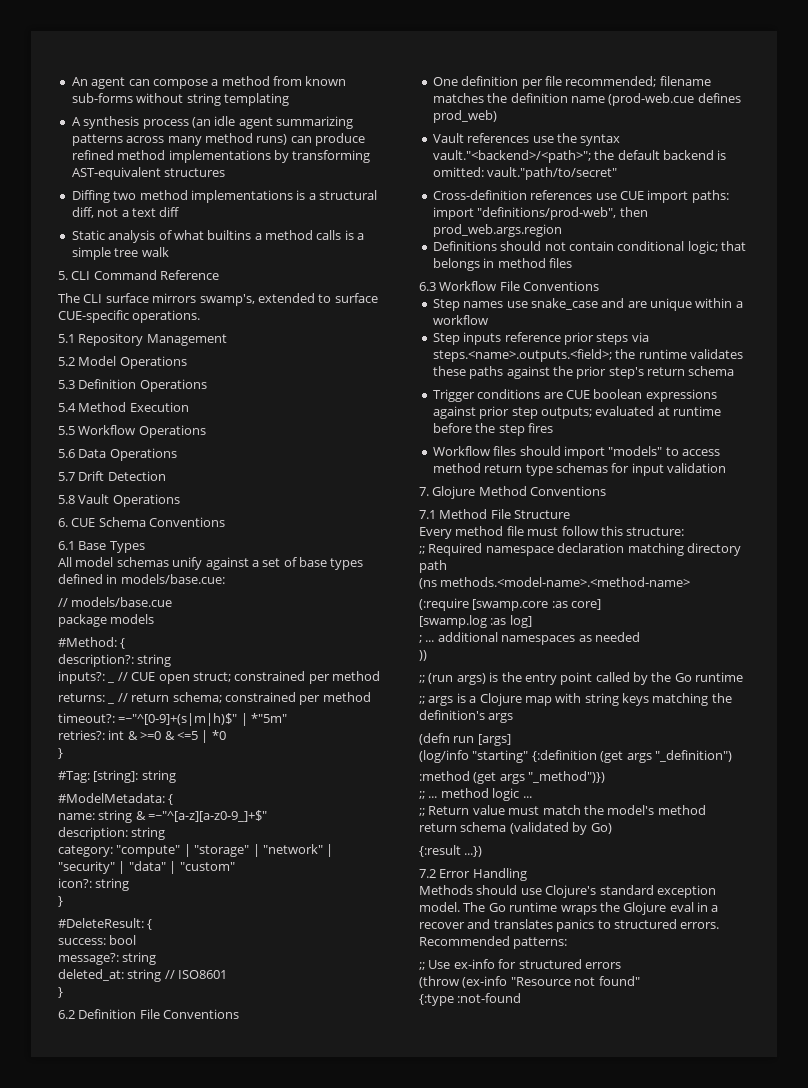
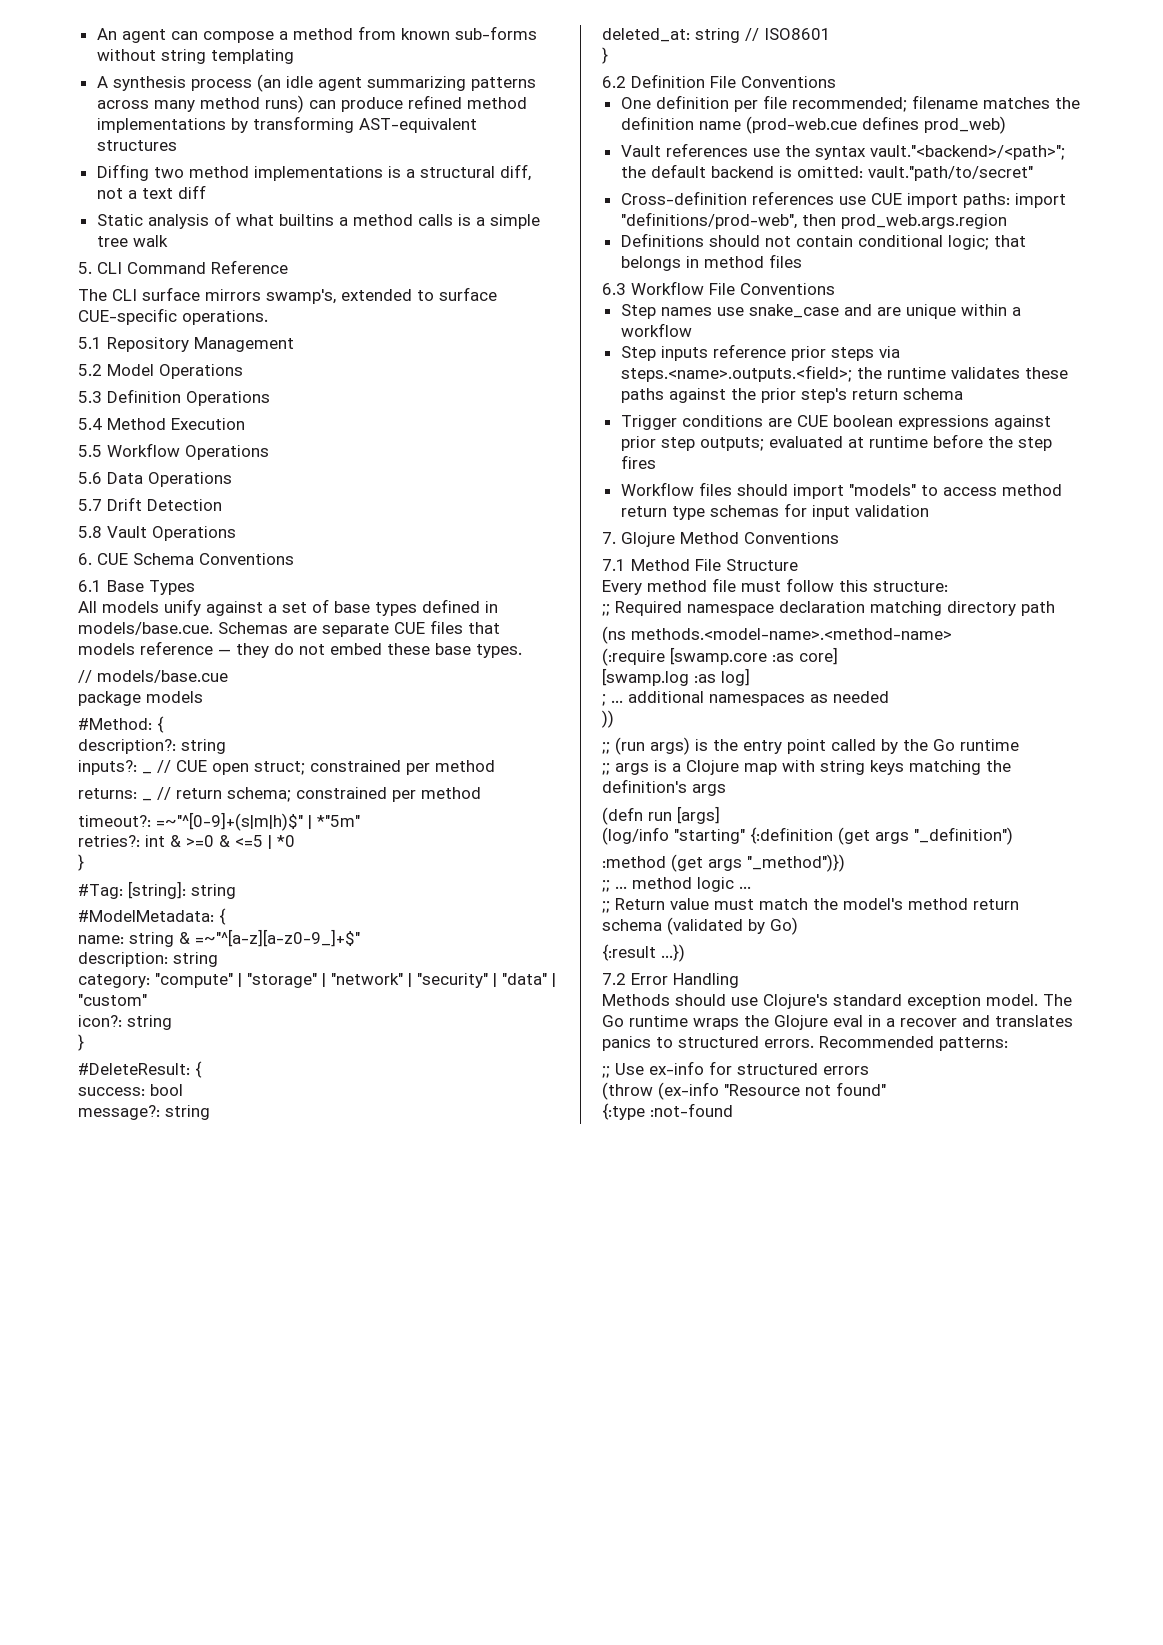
[75,557,169,567] model schemas -> [102,601,159,613] models
[120,574,225,584] models/base.cue: -> [78,620,500,637] [78,641,522,658] models/base.cue. Schemas are separate CUE files that models reference — they do not embed these base types.

